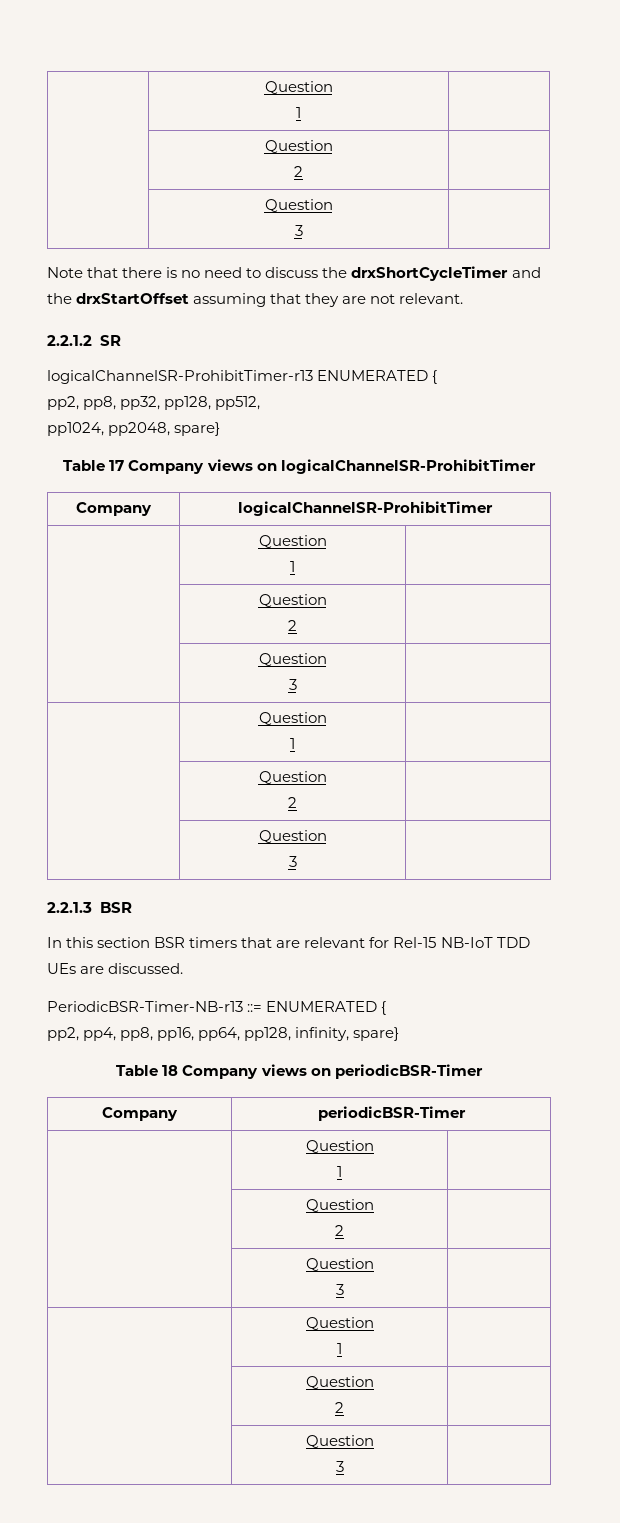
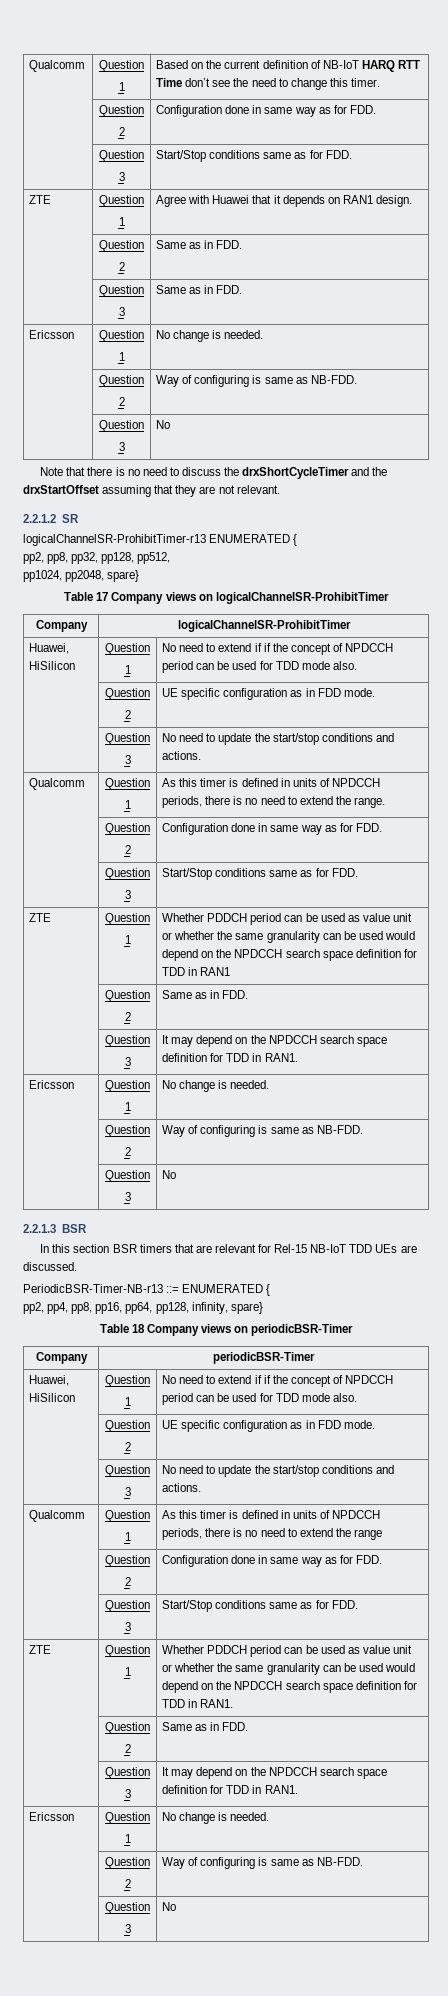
[264,81,333,94] [296,107,301,118] [264,140,333,153] [294,166,303,177] [264,199,333,212] [294,225,303,236] | Question // 1 | // | Question // 2 | // | Question // 3 | -> [29,60,86,72] [99,60,144,72] [118,82,125,91] [156,60,421,72] [156,78,381,90] [99,105,144,117] [118,127,125,136] [156,105,376,117] [99,150,144,162] [118,172,125,181] [156,150,352,162] [29,195,52,204] [99,195,144,207] [118,217,125,226] [156,195,413,207] [99,240,144,252] [118,262,125,271] [156,240,243,249] [99,285,144,297] [118,307,125,316] [156,285,243,294] [29,330,75,339] [99,330,144,342] [118,352,125,361] [156,330,264,342] [99,375,144,387] [118,397,125,406] [156,375,357,387] [99,420,144,432] [118,442,125,451] [156,420,171,429] Qualcomm | Question // 1 | Based on the current definition of NB-IoT HARQ RTT Time don’t see the need to change this timer. // | Question // 2 | Configuration done in same way as for FDD. // | Question // 3 | Start/Stop conditions same as for FDD. // ZTE | Question // 1 | Agree with Huawei that it depends on RAN1 design. // | Question // 2 | Same as in FDD. // | Question // 3 | Same as in FDD. // Ericsson | Question // 1 | No change is needed. // | Question // 2 | Way of configuring is same as NB-FDD. // | Question // 3 | No
[258,535,327,548] [290,561,295,572] [258,594,327,607] [288,620,297,631] [258,653,327,666] [288,679,297,690] [258,712,327,725] [290,738,295,749] [258,771,327,784] [288,797,297,808] [258,830,327,843] [288,856,297,867] | Question // 1 | // | Question // 2 | // | Question // 3 | // | Question // 1 | // | Question // 2 | // | Question // 3 | -> [29,643,70,654] [29,661,76,670] [105,643,150,655] [124,665,131,674] [162,643,394,655] [162,661,357,673] [105,688,150,700] [124,710,131,719] [162,688,375,700] [105,733,150,745] [124,755,131,764] [162,733,394,745] [162,751,202,760] [29,778,86,790] [105,778,150,790] [124,800,131,809] [162,778,381,787] [162,796,386,808] [105,823,150,835] [124,845,131,854] [162,823,382,835] [105,868,150,880] [124,890,131,899] [162,868,358,880] [29,913,52,922] [105,913,150,925] [124,935,131,944] [162,913,413,925] [162,931,416,943] [162,949,417,961] [162,967,231,976] [105,990,150,1002] [124,1012,131,1021] [162,990,249,999] [105,1035,150,1047] [124,1057,131,1066] [162,1035,387,1047] [162,1053,298,1062] [29,1080,75,1089] [105,1080,150,1092] [124,1102,131,1111] [162,1080,270,1092] [105,1125,150,1137] [124,1147,131,1156] [162,1125,363,1137] [105,1170,150,1182] [124,1192,131,1201] [162,1170,177,1179] Huawei, HiSilicon | Question // 1 | No need to extend if if the concept of NPDCCH period can be used for TDD mode also. // | Question // 2 | UE specific configuration as in FDD mode. // | Question // 3 | No need to update the start/stop conditions and actions. // Qualcomm | Question // 1 | As this timer is defined in units of NPDCCH periods, there is no need to extend the range. // | Question // 2 | Configuration done in same way as for FDD. // | Question // 3 | Start/Stop conditions same as for FDD. // ZTE | Question // 1 | Whether PDDCH period can be used as value unit or whether the same granularity can be used would depend on the NPDCCH search space definition for TDD in RAN1 // | Question // 2 | Same as in FDD. // | Question // 3 | It may depend on the NPDCCH search space definition for TDD in RAN1. // Ericsson | Question // 1 | No change is needed. // | Question // 2 | Way of configuring is same as NB-FDD. // | Question // 3 | No
[305,1140,374,1153] [337,1166,342,1177] [305,1199,374,1212] [335,1225,344,1236] [305,1258,374,1271] [335,1284,344,1295] [305,1317,374,1330] [337,1343,342,1354] [305,1376,374,1389] [335,1402,344,1413] [305,1435,374,1448] [335,1461,344,1472] | Question // 1 | // | Question // 2 | // | Question // 3 | // | Question // 1 | // | Question // 2 | // | Question // 3 | -> [29,1375,70,1386] [29,1393,76,1402] [105,1375,150,1387] [124,1397,131,1406] [162,1375,394,1387] [162,1393,357,1405] [105,1420,150,1432] [124,1442,131,1451] [162,1420,375,1432] [105,1465,150,1477] [124,1487,131,1496] [162,1465,394,1477] [162,1483,202,1492] [29,1510,86,1522] [105,1510,150,1522] [124,1532,131,1541] [162,1510,381,1519] [162,1528,383,1540] [105,1555,150,1567] [124,1577,131,1586] [162,1555,382,1567] [105,1600,150,1612] [124,1622,131,1631] [162,1600,358,1612] [29,1645,52,1654] [105,1645,150,1657] [124,1667,131,1676] [162,1645,413,1657] [162,1663,416,1675] [162,1681,417,1693] [162,1699,234,1708] [105,1722,150,1734] [124,1744,131,1753] [162,1722,249,1731] [105,1767,150,1779] [124,1789,131,1798] [162,1767,387,1779] [162,1785,298,1794] [29,1812,75,1821] [105,1812,150,1824] [124,1834,131,1843] [162,1812,270,1824] [105,1857,150,1869] [124,1879,131,1888] [162,1857,363,1869] [105,1902,150,1914] [124,1924,131,1933] [162,1902,177,1911] Huawei, HiSilicon | Question // 1 | No need to extend if if the concept of NPDCCH period can be used for TDD mode also. // | Question // 2 | UE specific configuration as in FDD mode. // | Question // 3 | No need to update the start/stop conditions and actions. // Qualcomm | Question // 1 | As this timer is defined in units of NPDCCH periods, there is no need to extend the range // | Question // 2 | Configuration done in same way as for FDD. // | Question // 3 | Start/Stop conditions same as for FDD. // ZTE | Question // 1 | Whether PDDCH period can be used as value unit or whether the same granularity can be used would depend on the NPDCCH search space definition for TDD in RAN1. // | Question // 2 | Same as in FDD. // | Question // 3 | It may depend on the NPDCCH search space definition for TDD in RAN1. // Ericsson | Question // 1 | No change is needed. // | Question // 2 | Way of configuring is same as NB-FDD. // | Question // 3 | No

